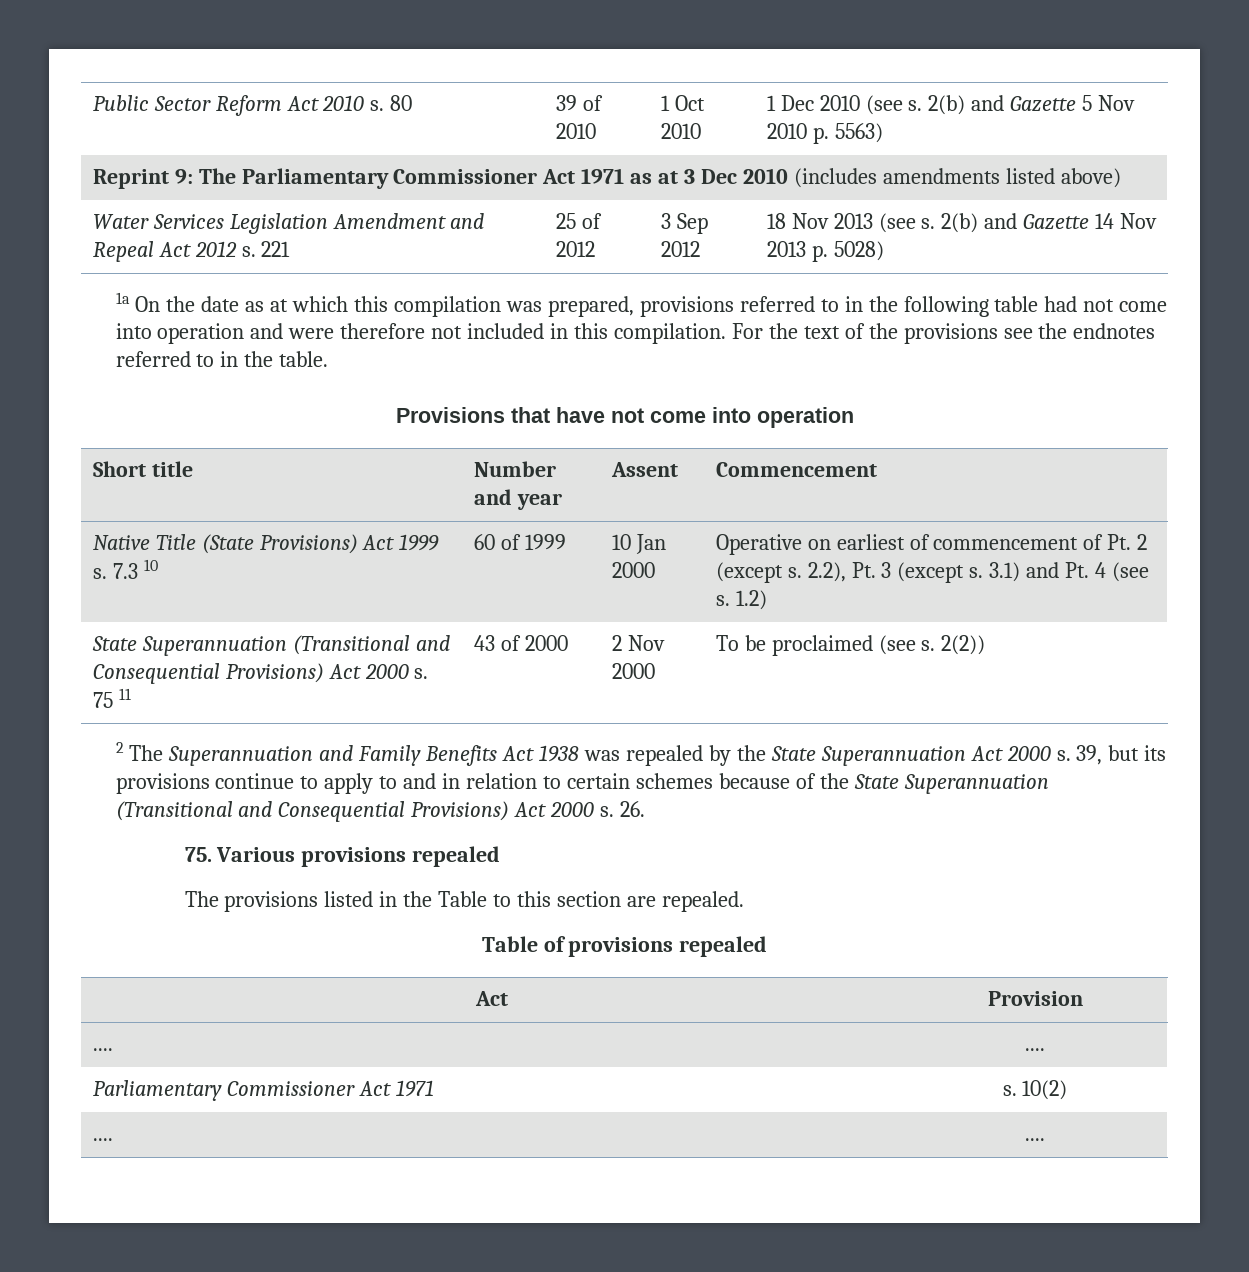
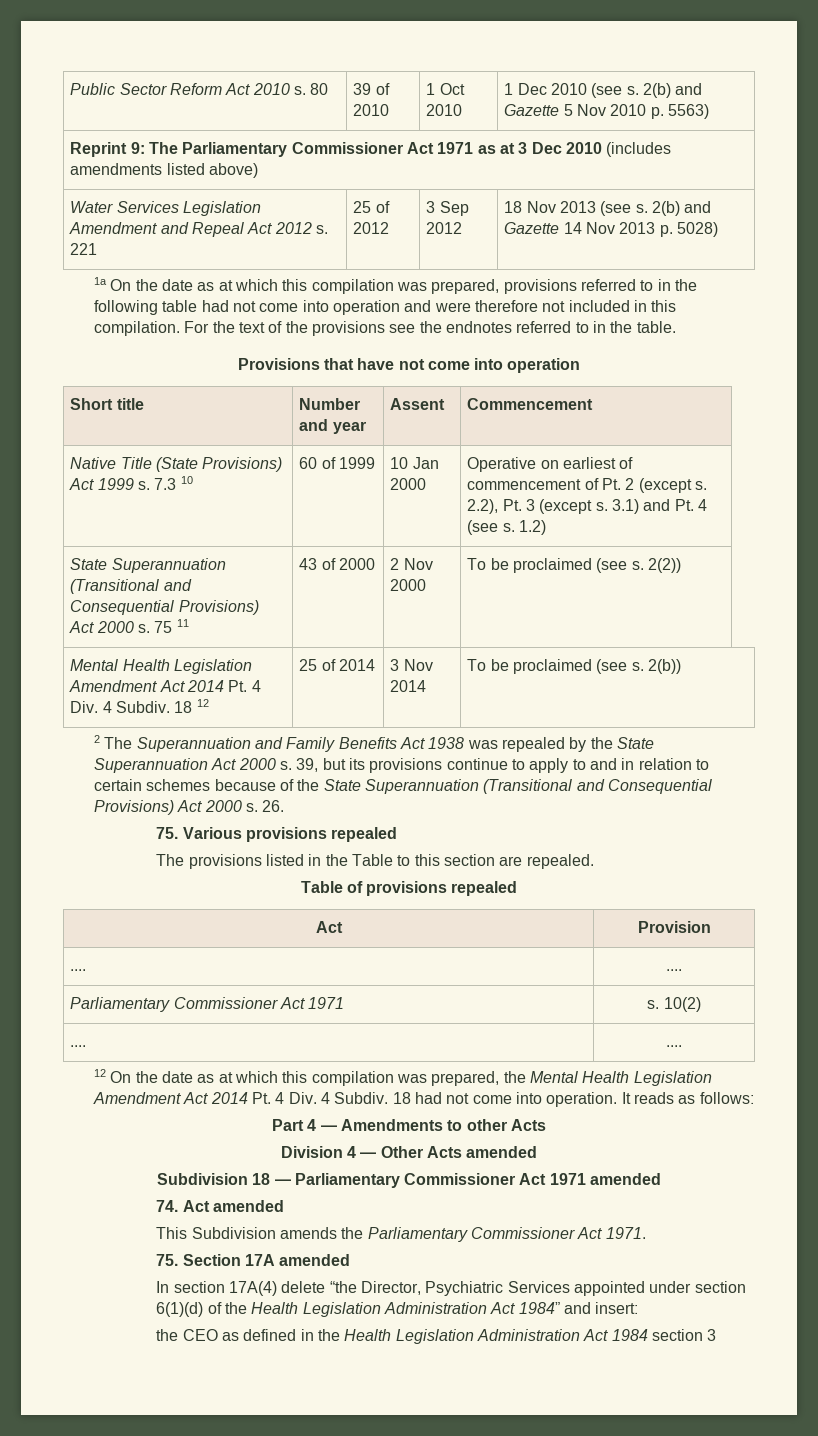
(986, 645) none -> [70,659,252,674] [69,680,261,692] [70,699,209,713] [299,659,375,671] [390,659,433,671] [390,680,427,692] [467,659,681,674] // Mental Health Legislation Amendment Act 2014 Pt. 4 Div. 4 Subdiv. 18 12 | 25 of 2014 | 3 Nov 2014 | To be proclaimed (see s. 2(b))
(1045, 1139) none -> [94,1069,712,1086] [93,1092,754,1107] [272,1119,546,1131] [280,1146,538,1158] [156,1173,662,1188] [156,1200,285,1212] [156,1227,646,1242] [156,1254,351,1266] [156,1281,746,1296] [156,1302,639,1317] [156,1329,717,1344] // 12 On the date as at which this compilation was prepared, the Mental Health Legislation Amendment Act 2014 Pt. 4 Div. 4 Subdiv. 18 had not come into operation. It reads as follows: // Part 4 — Amendments to other Acts // Division 4 — Other Acts amended // Subdivision 18 — Parliamentary Commissioner Act 1971 amended // 74. Act amended // This Subdivision amends the Parliamentary Commissioner Act 1971. // 75. Section 17A amended // In section 17A(4) delete “the Director, Psychiatric Services appointed under section 6(1)(d) of the Health Legislation Administration Act 1984” and insert: // the CEO as defined in the Health Legislation Administration Act 1984 section 3

